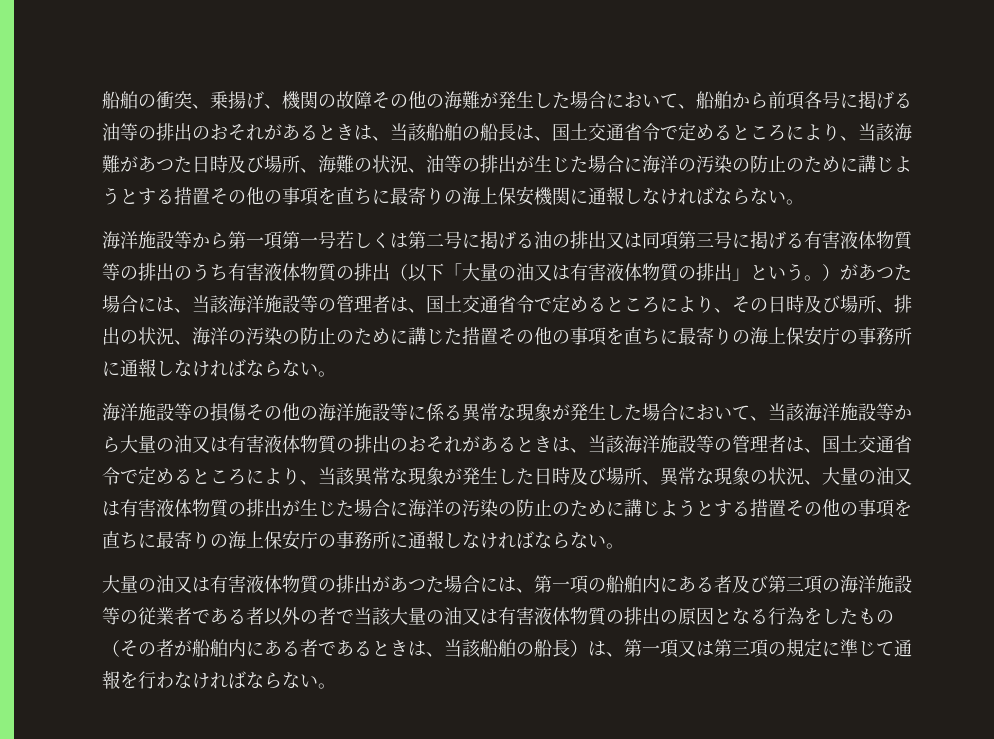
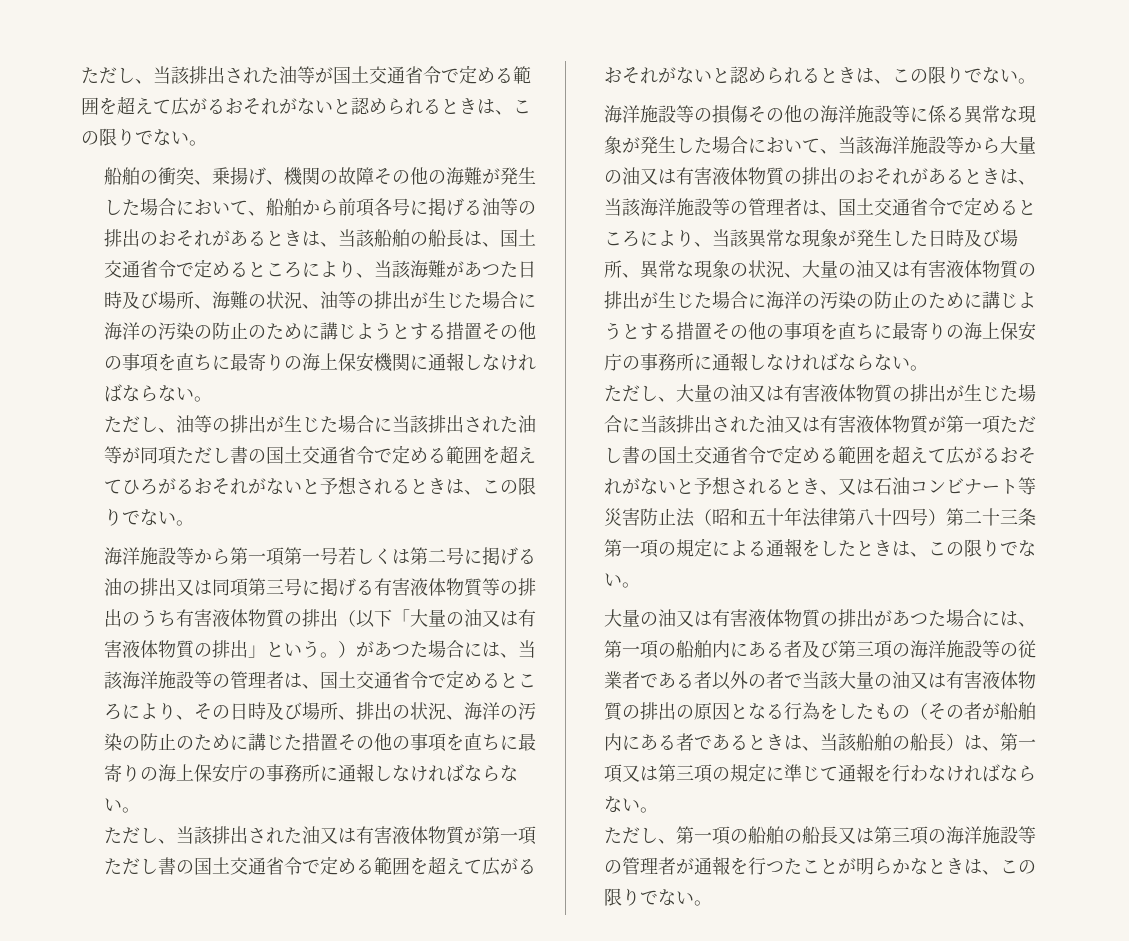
(102, 100) none -> [81,65,531,85] [81,96,531,116] [81,128,207,146] ただし、当該排出された油等が国土交通省令で定める範囲を超えて広がるおそれがないと認められるときは、この限りでない。 //
(805, 202) none -> [103,415,536,434] [103,445,536,465] [103,476,536,495] [103,508,194,526] // ただし、油等の排出が生じた場合に当該排出された油等が同項ただし書の国土交通省令で定める範囲を超えてひろがるおそれがないと予想されるときは、この限りでない。
(337, 374) none -> [103,826,536,845] [103,856,536,876] [603,66,1036,84] // ただし、当該排出された油又は有害液体物質が第一項ただし書の国土交通省令で定める範囲を超えて広がるおそれがないと認められるときは、この限りでない。
(625, 546) none -> [603,384,1036,403] [603,415,1036,434] [603,445,1036,465] [603,476,1036,495] [603,507,1036,527] [603,538,1036,558] [603,573,640,588] // ただし、大量の油又は有害液体物質の排出が生じた場合に当該排出された油又は有害液体物質が第一項ただし書の国土交通省令で定める範囲を超えて広がるおそれがないと予想されるとき、又は石油コンビナート等災害防止法（昭和五十年法律第八十四号）第二十三条第一項の規定による通報をしたときは、この限りでない。
(337, 686) none -> [603,826,1036,845] [603,856,1036,875] [603,888,712,906] // ただし、第一項の船舶の船長又は第三項の海洋施設等の管理者が通報を行つたことが明らかなときは、この限りでない。

